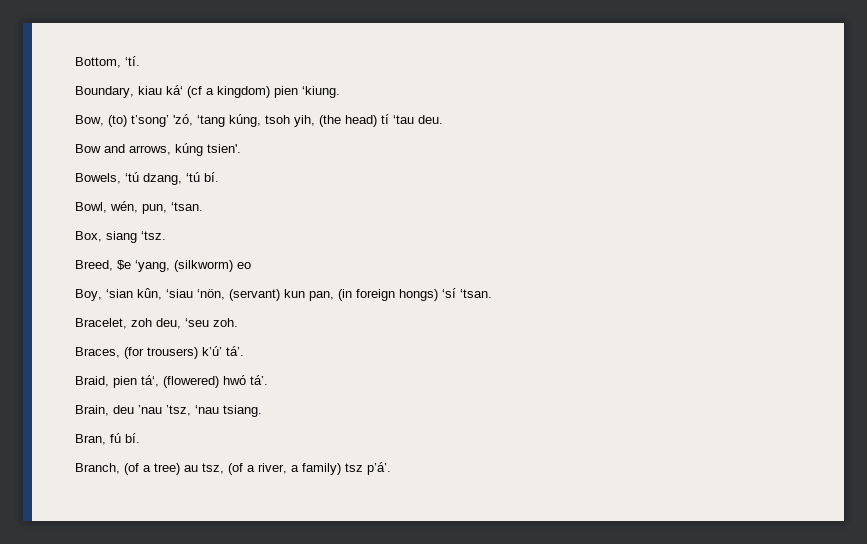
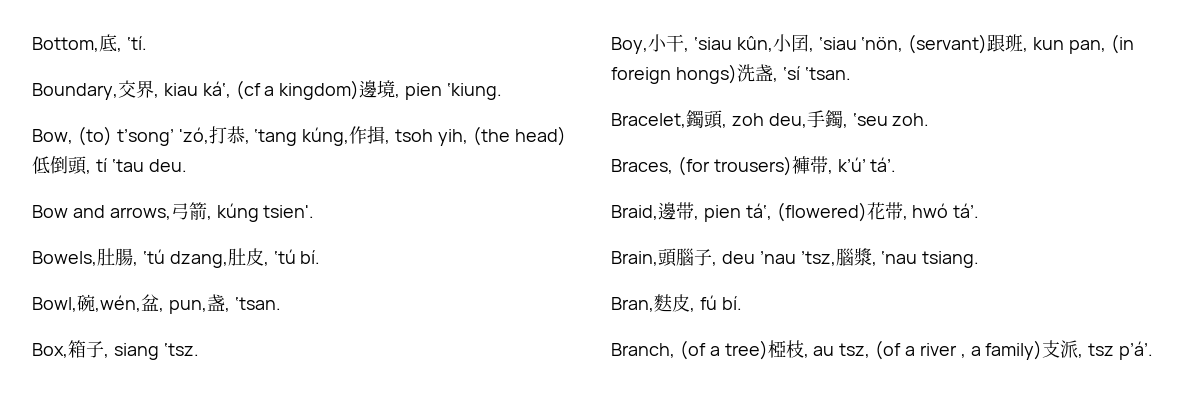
(121, 62) none -> [99,34,122,52] 底,
[138,85,183,95] kiau ká‘ -> [118,80,231,98] 交界, kiau ká‘,
(270, 92) none -> [359,80,401,98] 邊境,
[197,114,261,127] ‘tang kúng, -> [208,126,391,146] 打恭, ‘tang kúng,作揖,
(377, 121) none -> [32,156,91,175] 低倒頭,
(171, 150) none -> [170,202,212,220] 弓箭,
[125,172,219,185] [75,201,167,214] ‘tú dzang, ‘tú bí. // Bowl, wén, pun, -> [97,248,321,268] [32,294,230,314] 肚腸, ‘tú dzang,肚皮, ‘tú bí. // Bowl,碗,wén,盆, pun,盏,
(102, 236) none -> [68,340,109,358] 箱子,
[75,260,251,272] [75,288,162,301] Breed, $e ‘yang, (silkworm) eo // Boy, ‘sian kûn, -> [611,34,814,54] Boy,小干, ‘siau kûn,小囝,
(280, 295) none -> [987,34,1029,52] 跟班,
(438, 295) none -> [736,64,778,82] 洗盏,
[131,318,181,329] zoh deu, -> [686,110,848,129] 鐲頭, zoh deu,手鐲,
(198, 353) none -> [791,156,833,174] 褲带,
(109, 381) none -> [658,202,699,220] 邊带,
(219, 382) none -> [866,202,908,220] 花带,
(109, 410) none -> [658,248,717,267] 頭腦子,
(191, 410) none -> [835,248,877,266] 腦漿,
(106, 439) none -> [654,294,695,312] 麩皮,
(180, 469) none -> [767,340,809,358] 椏枝,
[258,463,341,475] river, a family) -> [919,340,1084,360] river , a family)支派,

